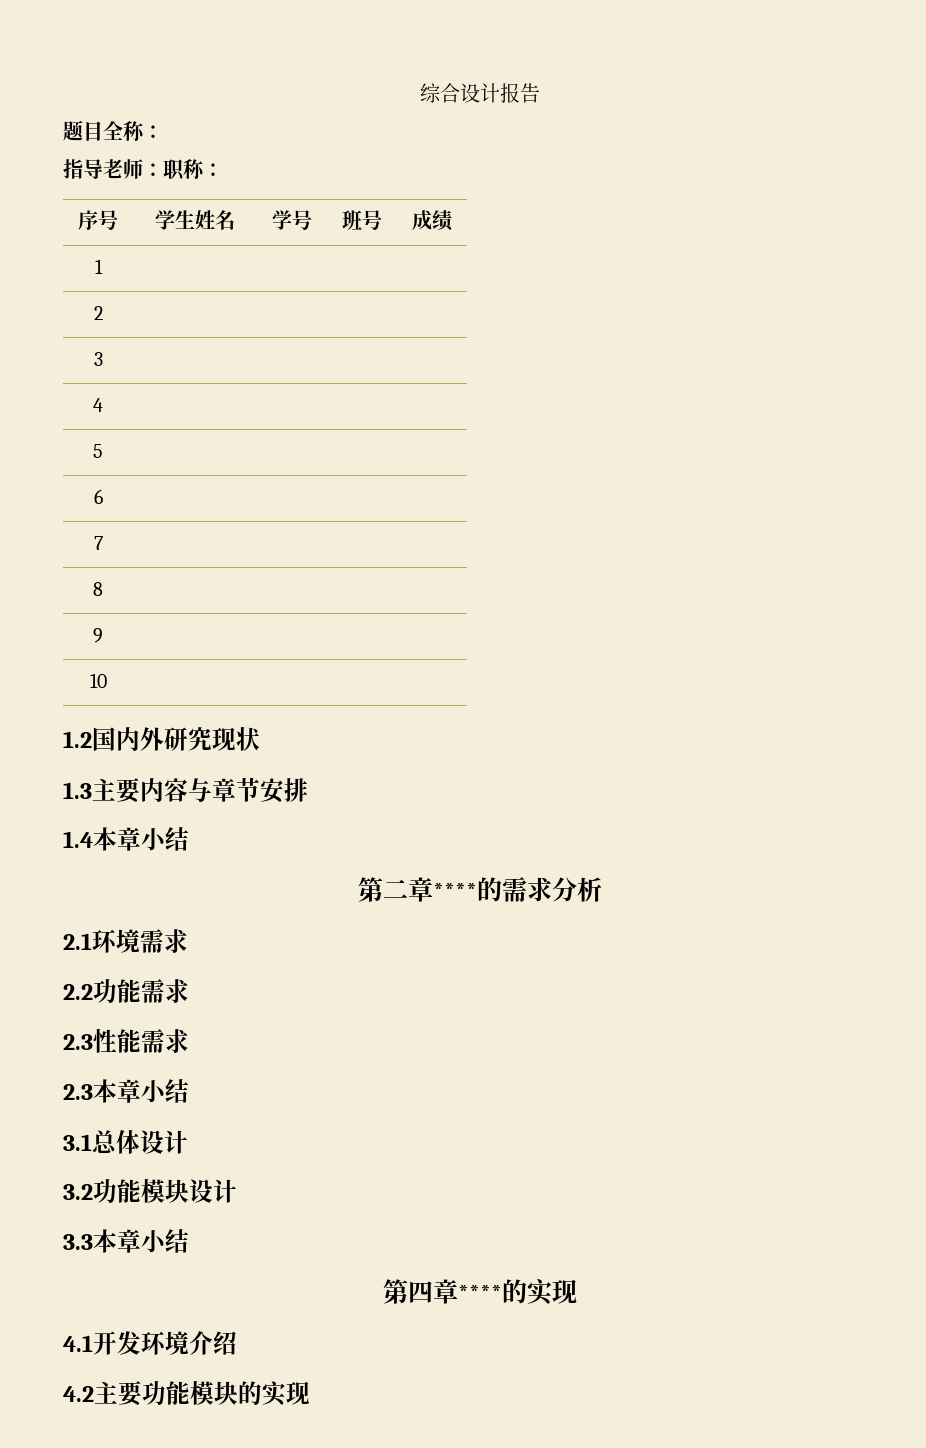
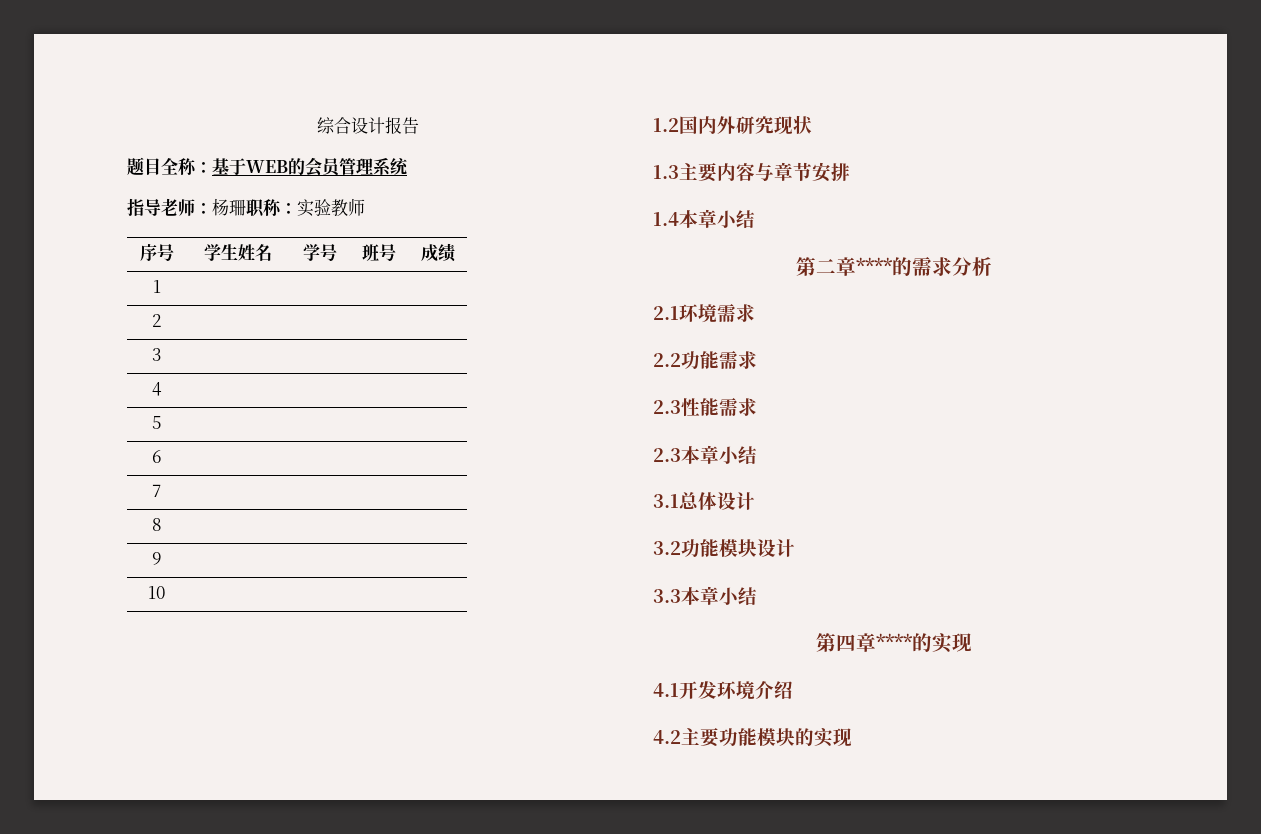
(163, 132) none -> [212,157,408,177] 基于WEB的会员管理系统
(163, 170) none -> [212,198,246,216] 杨珊
(223, 170) none -> [297,198,365,217] 实验教师

